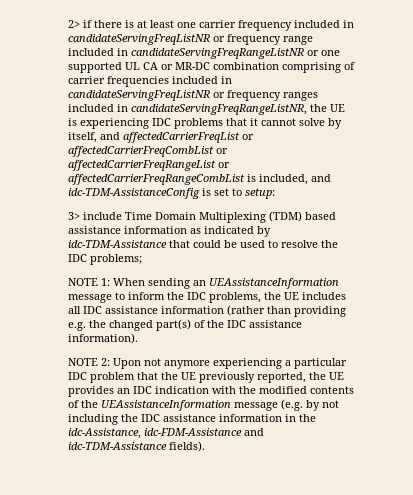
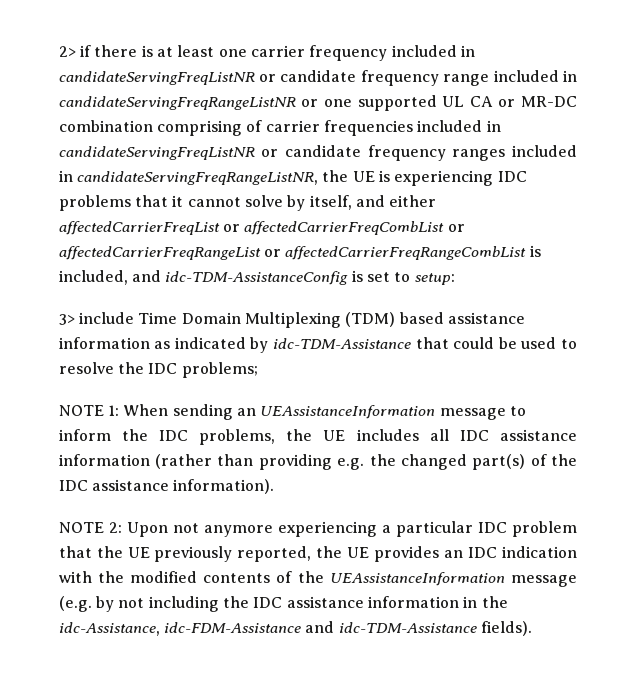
(226, 39) none -> [280,70,357,82] candidate
(226, 95) none -> [284,145,361,157] candidate
(121, 136) none -> [389,195,437,207] either

